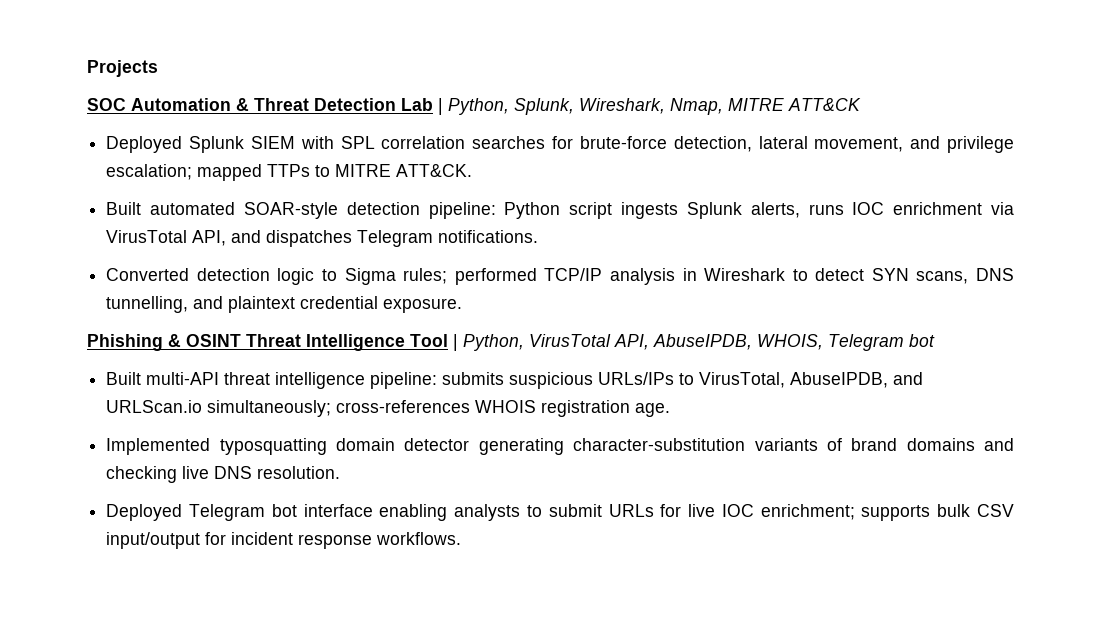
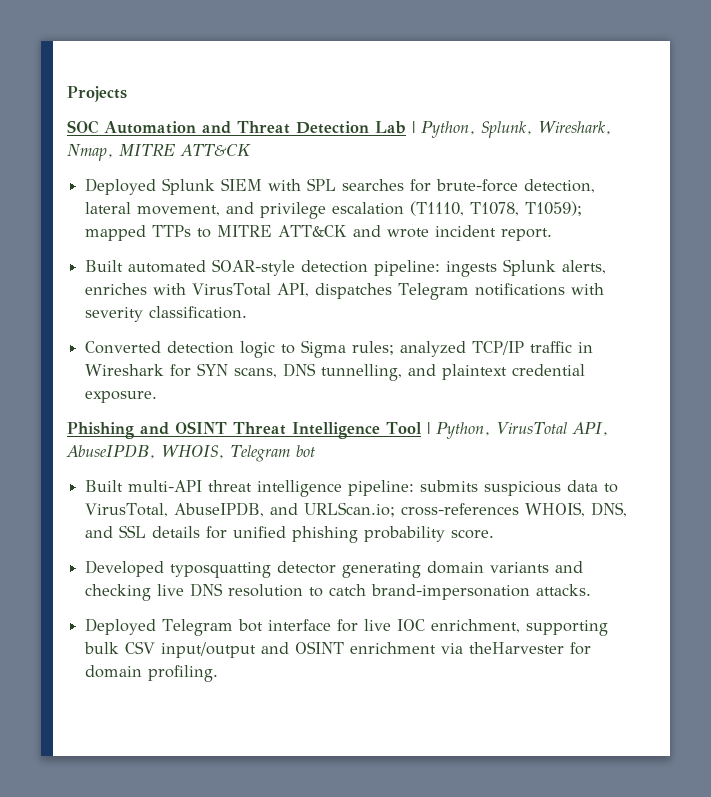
[236,98,249,111] & -> [202,121,231,134] and
[381,136,466,149] correlation -> (337, 184) none
[106,164,473,181] escalation; mapped TTPs to MITRE ATT&CK. -> [332,201,583,216] [85,225,553,241] escalation (T1110, T1078, T1059); mapped TTPs to MITRE ATT&CK and wrote incident report.
[504,202,613,219] Python script -> (441, 268) none
[808,202,1015,215] [106,230,262,246] runs IOC enrichment via VirusTotal API, and -> [85,283,310,297] enriches with VirusTotal API,
[438,230,539,243] notifications. -> [475,283,605,296] [85,306,248,322] notifications with severity classification.
[454,268,865,285] performed TCP/IP analysis in Wireshark to detect -> [400,341,594,357] [85,364,192,377] analyzed TCP/IP traffic in Wireshark for
[168,334,181,347] & -> [140,422,169,435] and
[598,372,675,385] URLs/IPs -> [567,480,599,492] data
[106,400,671,417] [106,438,1014,455] [106,466,341,483] URLScan.io simultaneously; cross-references WHOIS registration age. // Implemented typosquatting domain detector generating character-substitution variants of brand domains and checking live DNS resolution. -> [304,502,628,517] [85,525,495,543] [85,560,584,578] [85,583,592,601] URLScan.io; cross-references WHOIS, DNS, and SSL details for unified phishing probability score. // Developed typosquatting detector generating domain variants and checking live DNS resolution to catch brand-impersonation attacks.
[379,504,654,521] enabling analysts to submit URLs -> (332, 625) none
[760,504,931,521] enrichment; supports -> [431,619,609,636] enrichment, supporting
[205,532,462,549] for incident response workflows. -> [261,641,592,655] [85,665,219,682] and OSINT enrichment via theHarvester for domain profiling.

